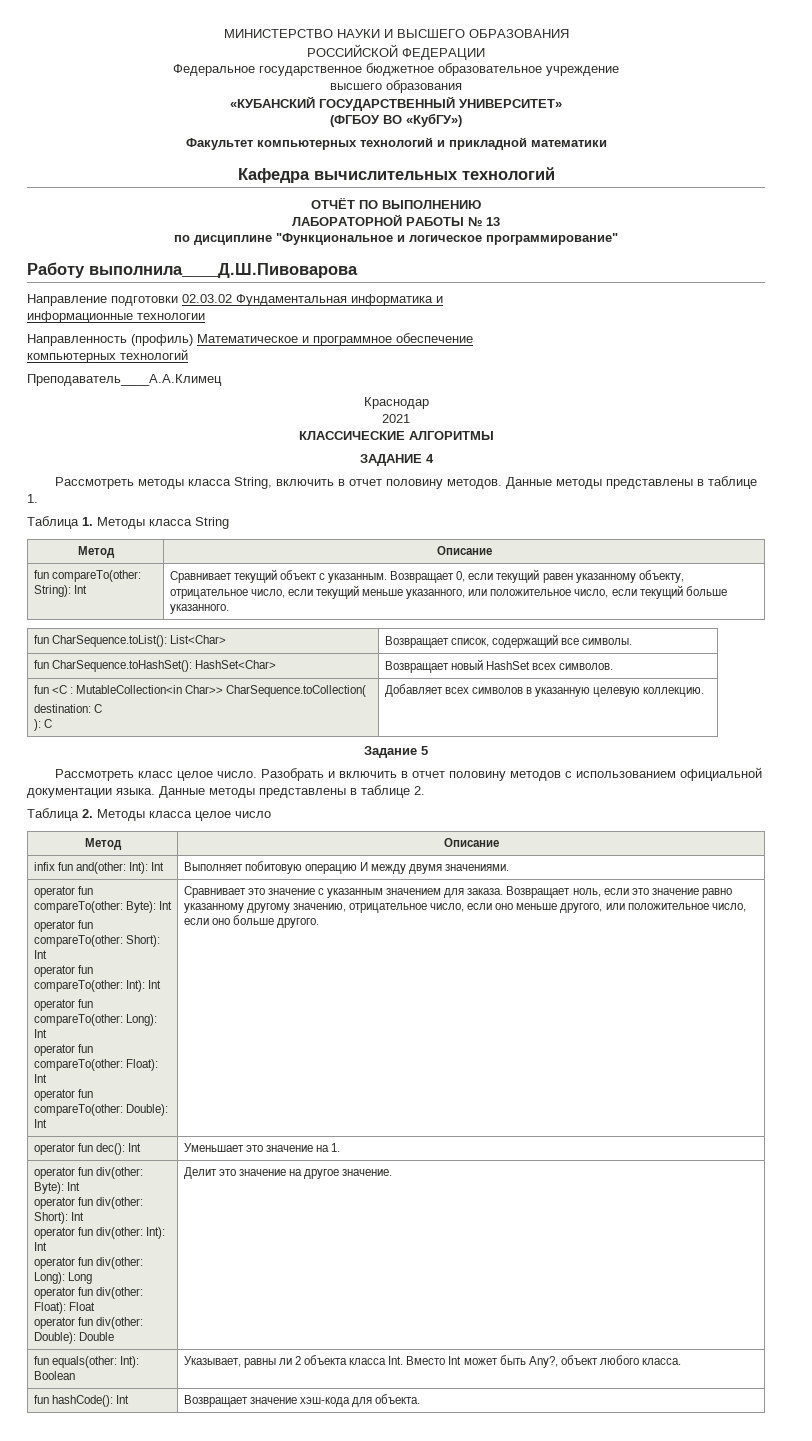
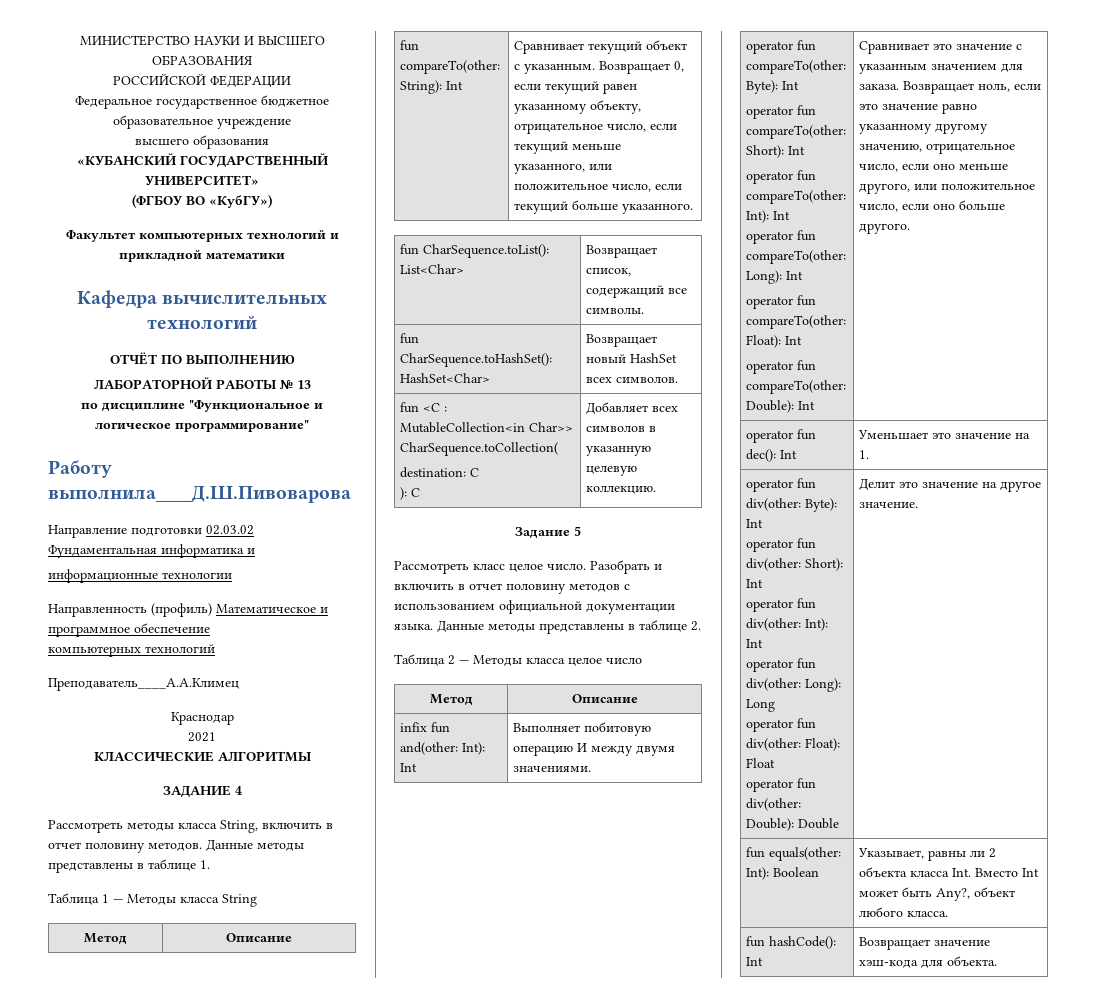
[82,517,93,526] 1. -> [102,894,123,903] 1 —
[82,809,93,818] 2. -> [448,655,469,665] 2 —

